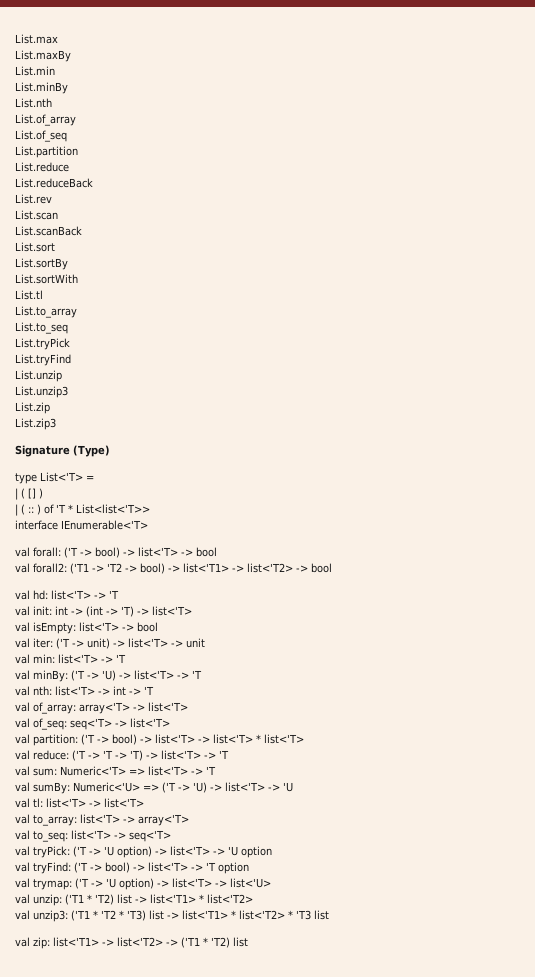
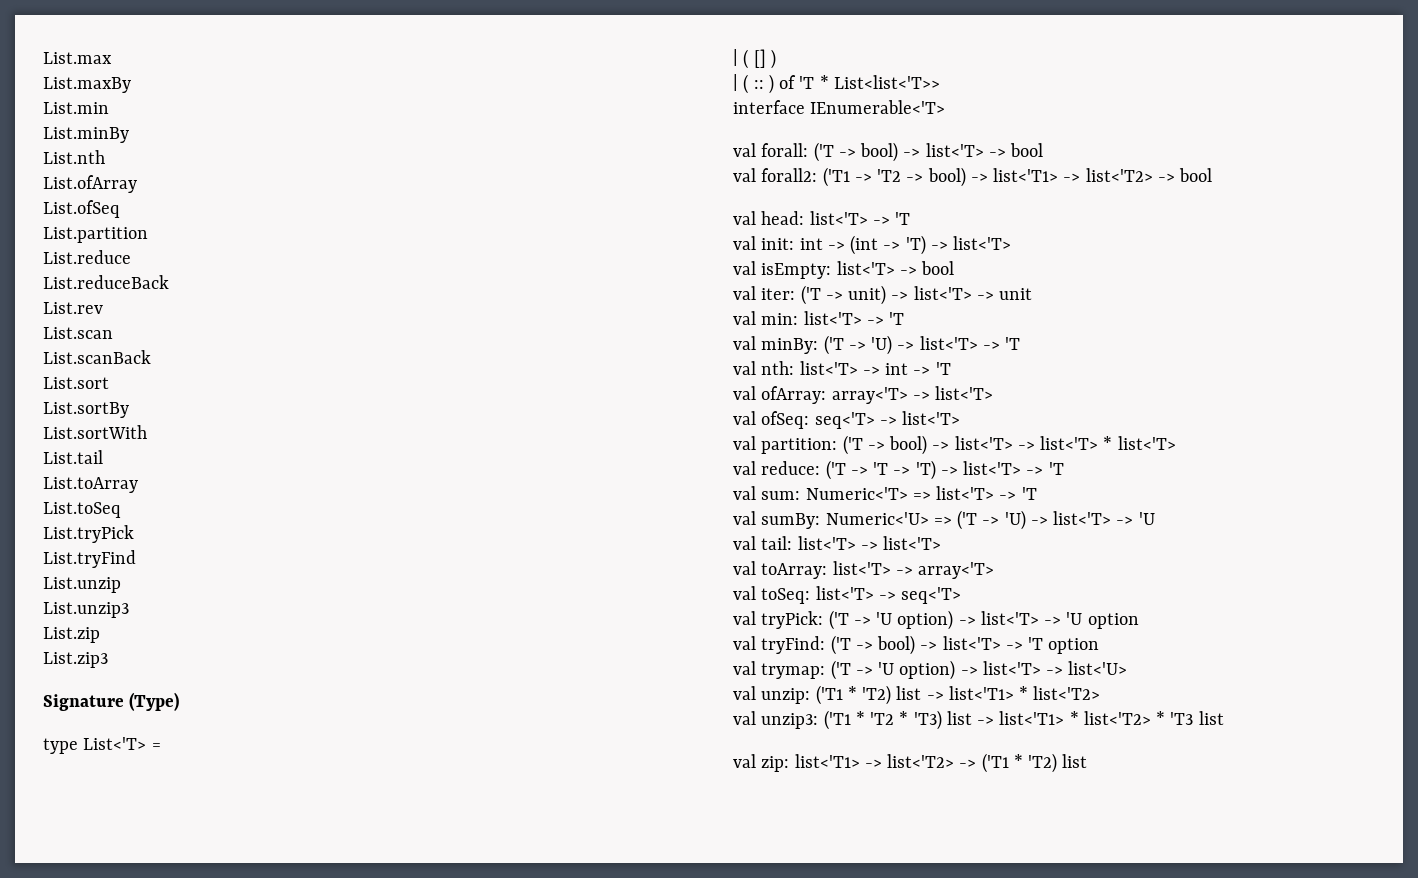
[15,114,76,126] [15,130,67,142] List.of_array // List.of_seq -> [43,175,137,193] [43,200,120,218] List.ofArray // List.ofSeq
[15,290,43,300] [15,306,77,318] [15,322,68,334] List.tl // List.to_array // List.to_seq -> [43,450,103,464] [43,477,138,493] [43,502,121,518] List.tail // List.toArray // List.toSeq
[33,590,48,600] hd: -> [761,211,805,225] head:
[33,702,76,714] of_array: -> [761,386,827,404] ofArray:
[33,718,67,730] of_seq: -> [761,411,810,429] ofSeq:
[33,798,43,807] tl: -> [761,536,793,550] tail:
[33,815,77,826] to_array: -> [761,563,828,579] toArray:
[33,831,68,842] to_seq: -> [761,588,811,604] toSeq:

